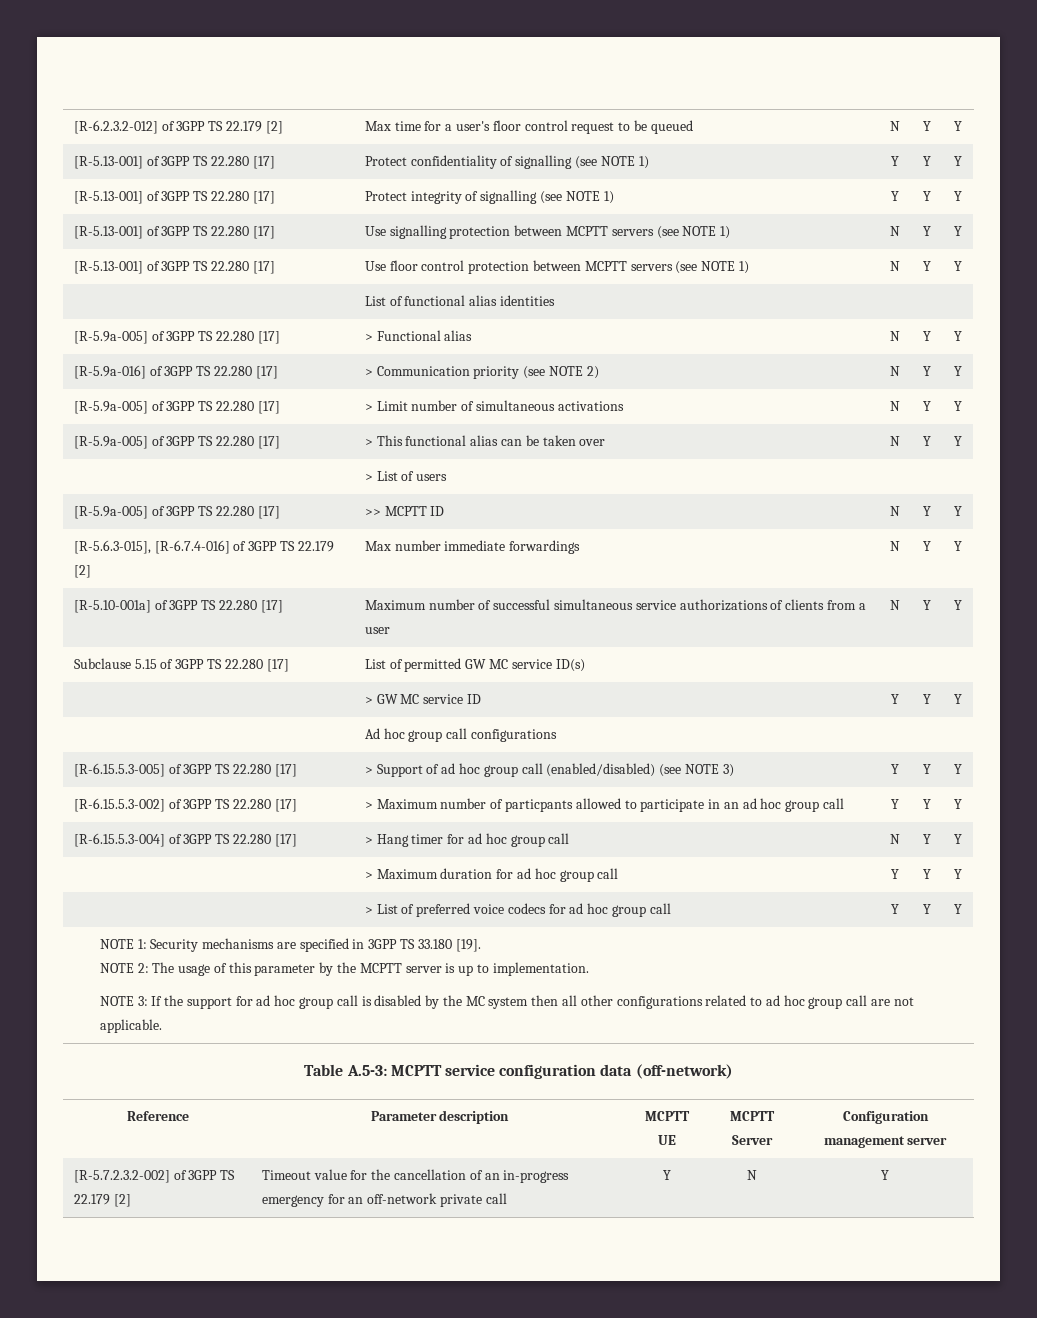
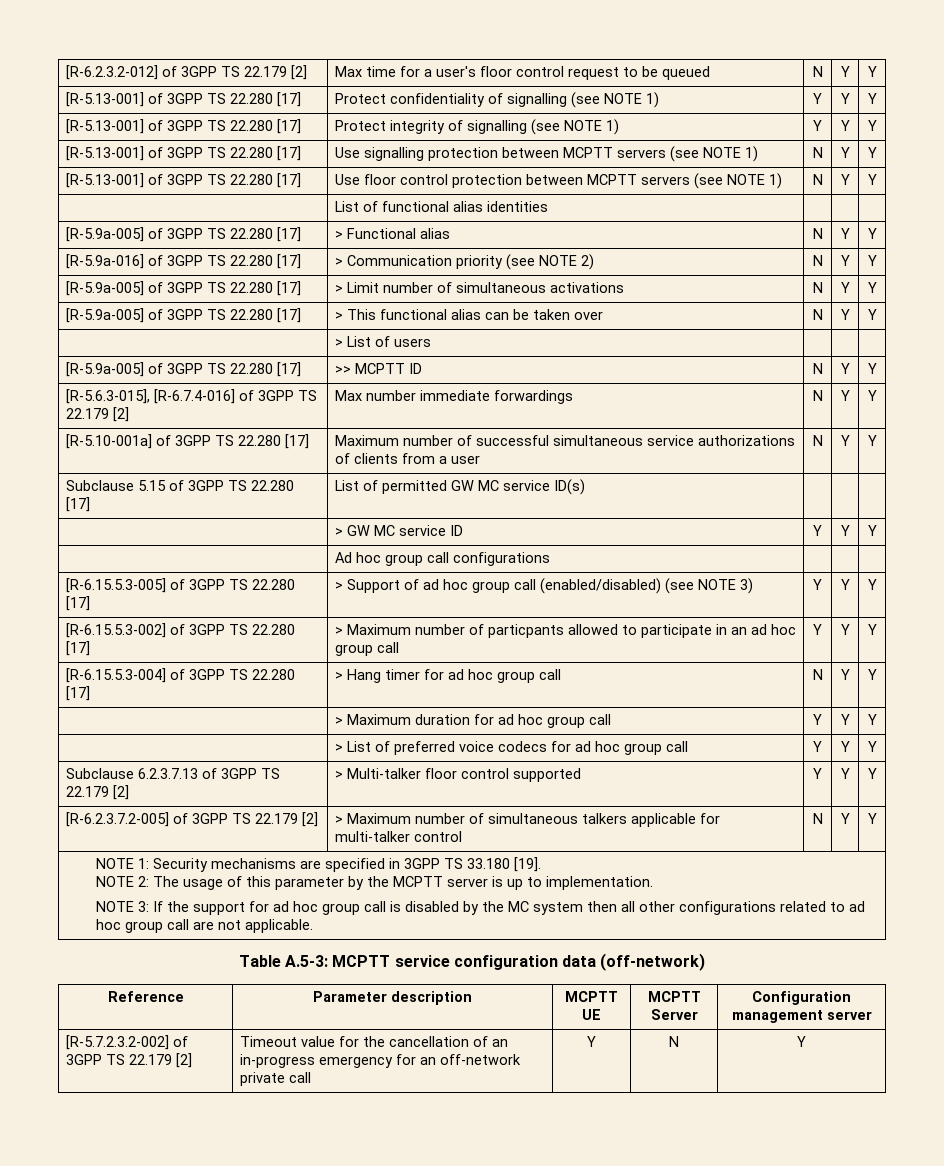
(962, 909) none -> [65,768,280,779] [65,785,129,800] [334,768,581,782] [813,768,822,779] [840,768,850,779] [867,768,877,779] [65,812,318,827] [334,813,720,827] [334,831,462,842] [812,813,823,824] [840,813,850,824] [867,813,877,824] // Subclause 6.2.3.7.13 of 3GPP TS 22.179 [2] | > Multi-talker floor control supported | Y | Y | Y // [R-6.2.3.7.2-005] of 3GPP TS 22.179 [2] | > Maximum number of simultaneous talkers applicable for multi-talker control | N | Y | Y

